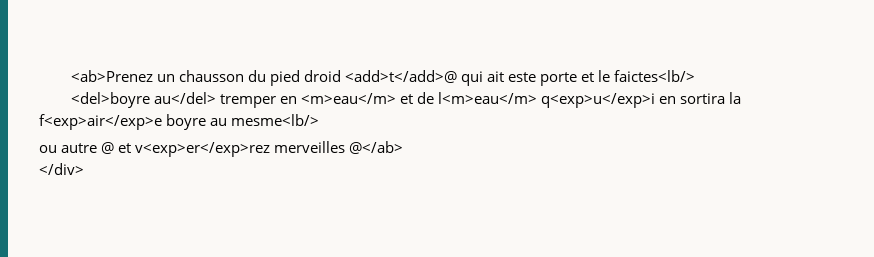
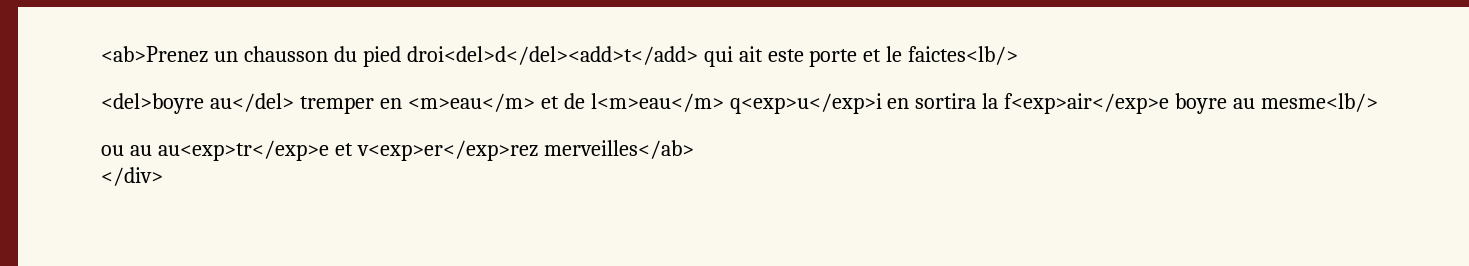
[303,70,457,83] droid <add>t</add>@ -> [406,46,698,65] droi<del>d</del><add>t</add>
[61,141,404,157] autre @ et v<exp>er</exp>rez merveilles @</ab> -> [129,140,694,161] au au<exp>tr</exp>e et v<exp>er</exp>rez merveilles</ab>

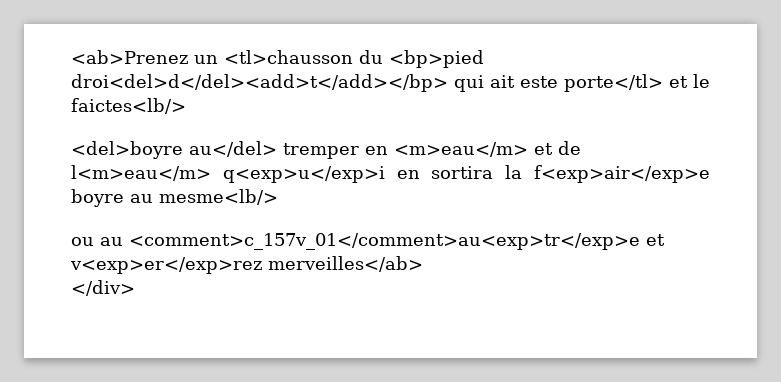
[243,46,698,67] chausson du pied droi<del>d</del><add>t</add> -> [224,50,484,68] [71,74,448,92] <tl>chausson du <bp>pied droi<del>d</del><add>t</add></bp>
[809,49,858,67] porte -> [564,74,663,92] porte</tl>
[157,140,329,161] au<exp>tr</exp>e -> [129,233,640,250] <comment>c_157v_01</comment>au<exp>tr</exp>e

